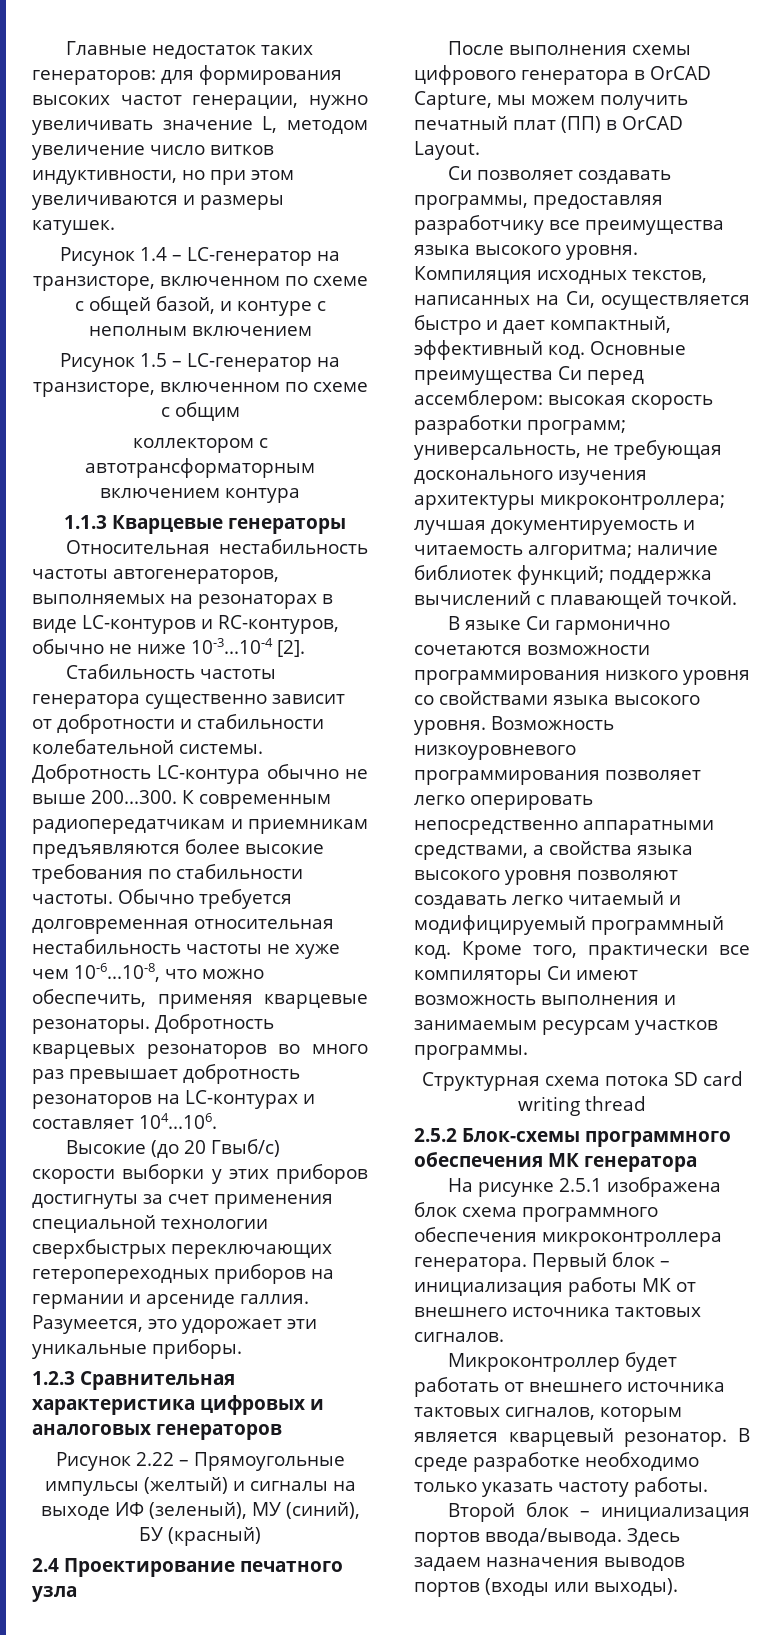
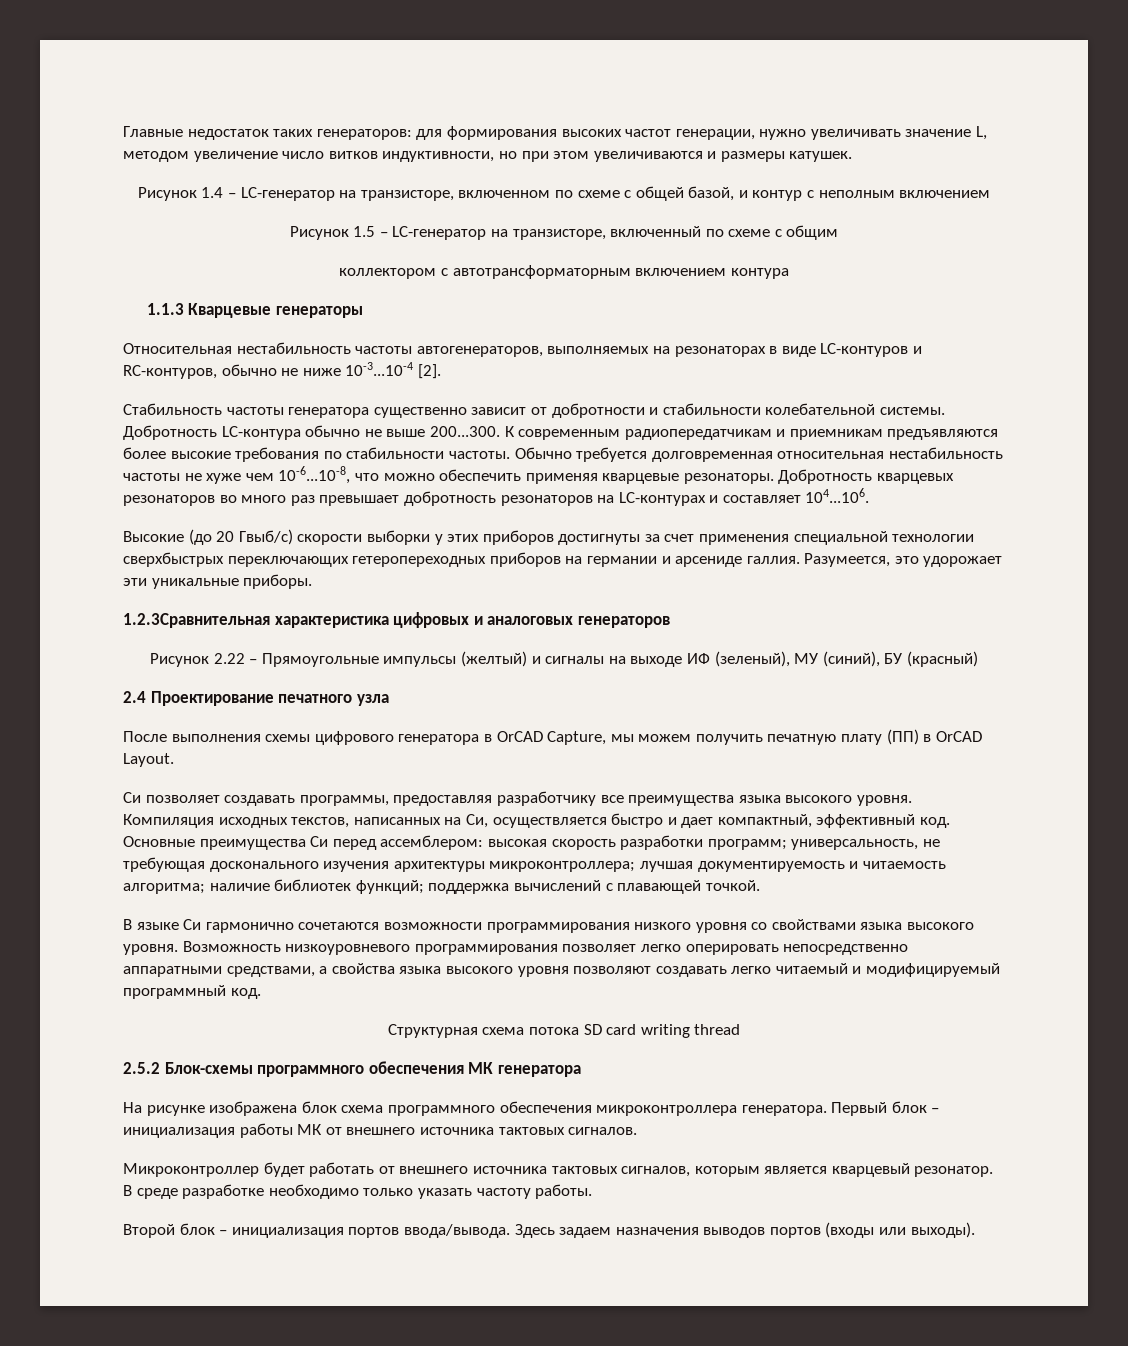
[236,301,312,316] контуре -> [752,190,803,201] контур
[159,382,280,392] включенном -> [610,226,702,237] включенный
[32,989,146,1007] обеспечить, -> [439,469,522,481] обеспечить
[32,1371,235,1390] 1.2.3 Сравнительная -> [123,613,270,628] 1.2.3Сравнительная
[414,116,556,130] печатный плат -> [767,734,883,745] печатную плату
[462,941,750,960] [414,966,638,985] [414,995,676,1005] [414,1020,718,1035] [414,1045,528,1060] Кроме того, практически все компиляторы Си имеют возможность выполнения и занимаемым ресурсам участков программы. -> (261, 993) none
[559,1178,603,1192] 2.5.1 -> (205, 1110) none

